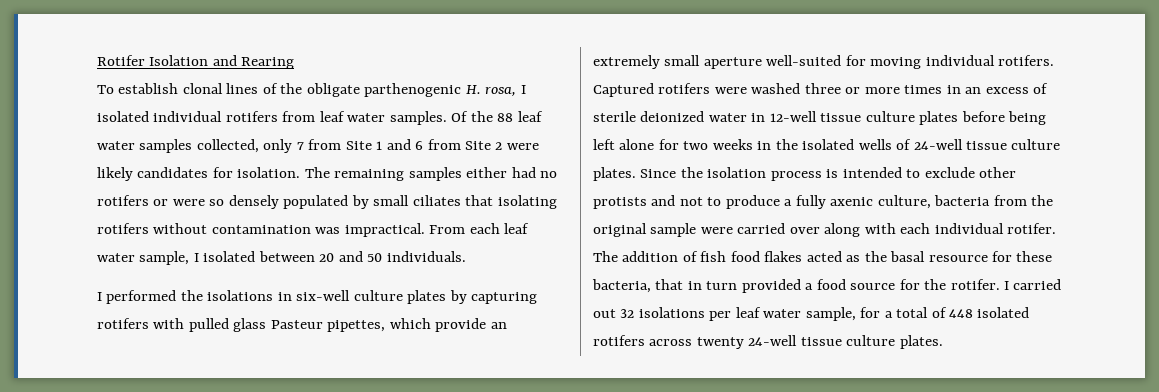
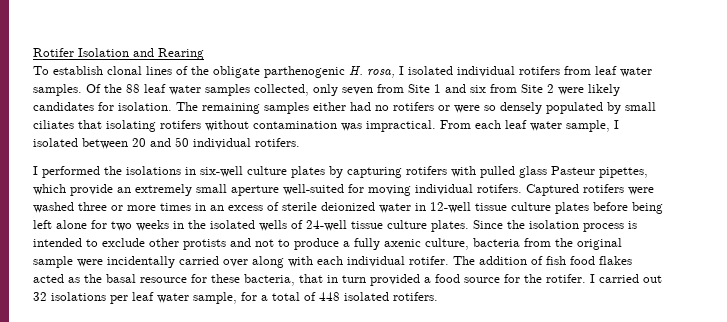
[296,142,304,150] 7 -> [342,87,373,95] seven
[415,141,424,150] 6 -> [470,85,486,93] six
[386,251,466,262] individuals. -> [193,138,300,149] individual rotifers.
(733, 230) none -> [107,256,175,268] incidentally
[593,335,943,349] rotifers across twenty 24-well tissue culture plates. -> [393,292,438,301] rotifers.

